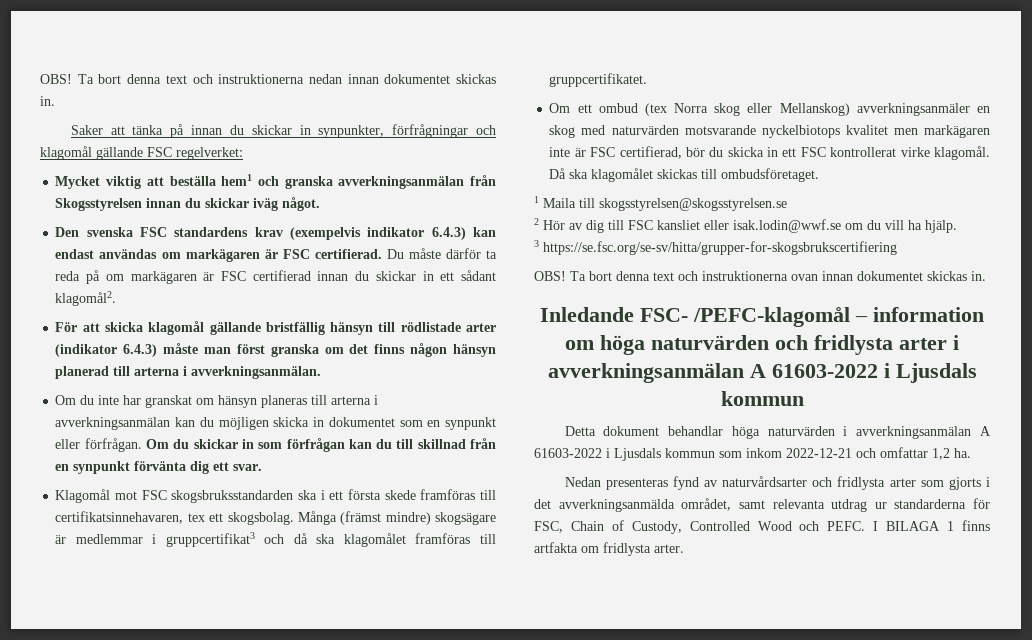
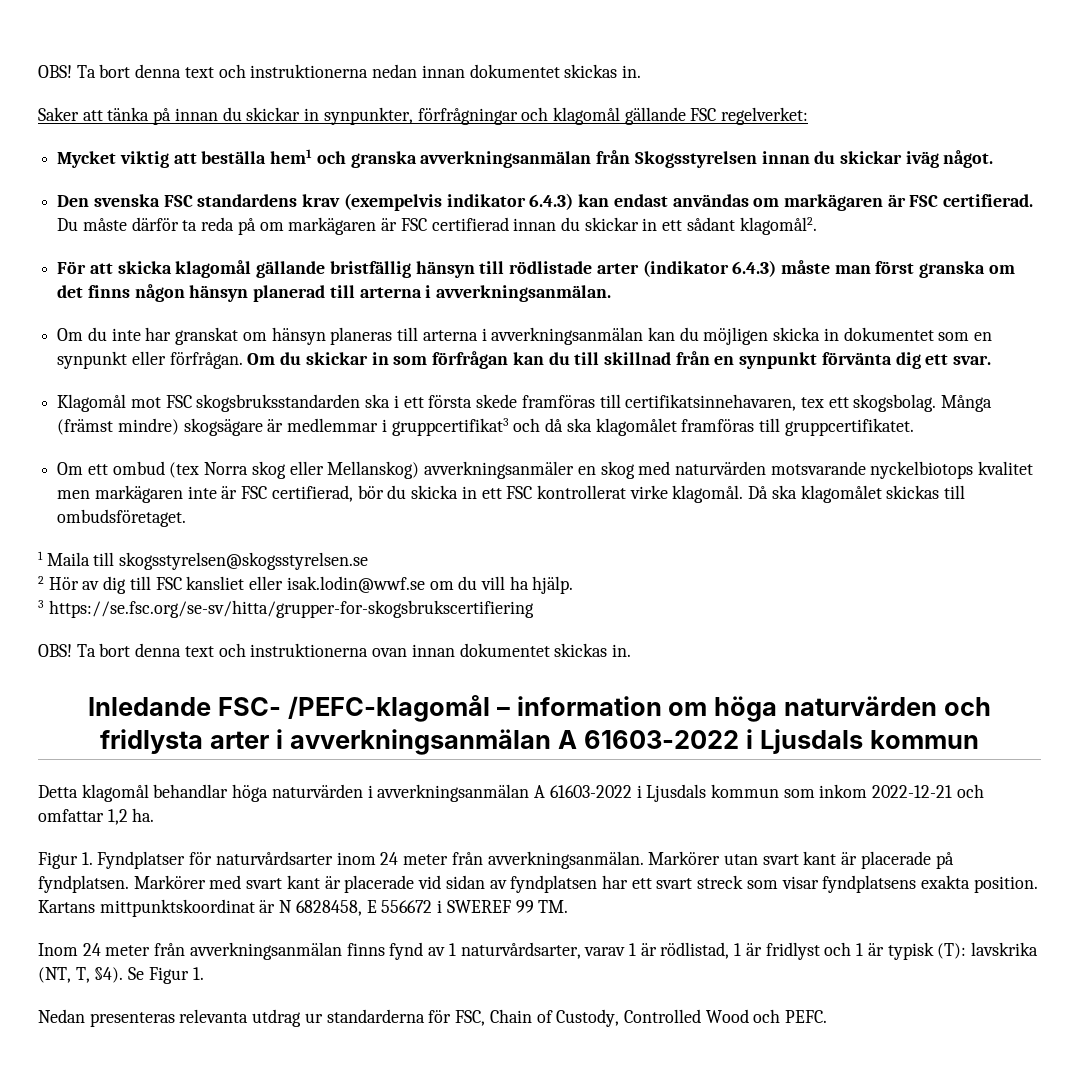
[603,426,660,436] dokument -> [81,784,149,802] klagomål
[564,476,990,490] [534,498,765,512] Nedan presenteras fynd av naturvårdsarter och fridlysta arter som gjorts i det avverkningsanmälda området, samt -> [38,851,954,869] [38,875,1038,893] [38,899,569,917] [38,942,1038,960] [38,967,204,984] [38,1009,175,1027] Figur 1. Fyndplatser för naturvårdsarter inom 24 meter från avverkningsanmälan. Markörer utan svart kant är placerade på fyndplatsen. Markörer med svart kant är placerade vid sidan av fyndplatsen har ett svart streck som visar fyndplatsens exakta position. Kartans mittpunktskoordinat är N 6828458, E 556672 i SWEREF 99 TM. // Inom 24 meter från avverkningsanmälan finns fynd av 1 naturvårdsarter, varav 1 är rödlistad, 1 är fridlyst och 1 är typisk (T): lavskrika (NT, T, §4). Se Figur 1. // Nedan presenteras
[873,520,991,531] [534,542,684,556] I BILAGA 1 finns artfakta om fridlysta arter. -> (828, 1016) none

